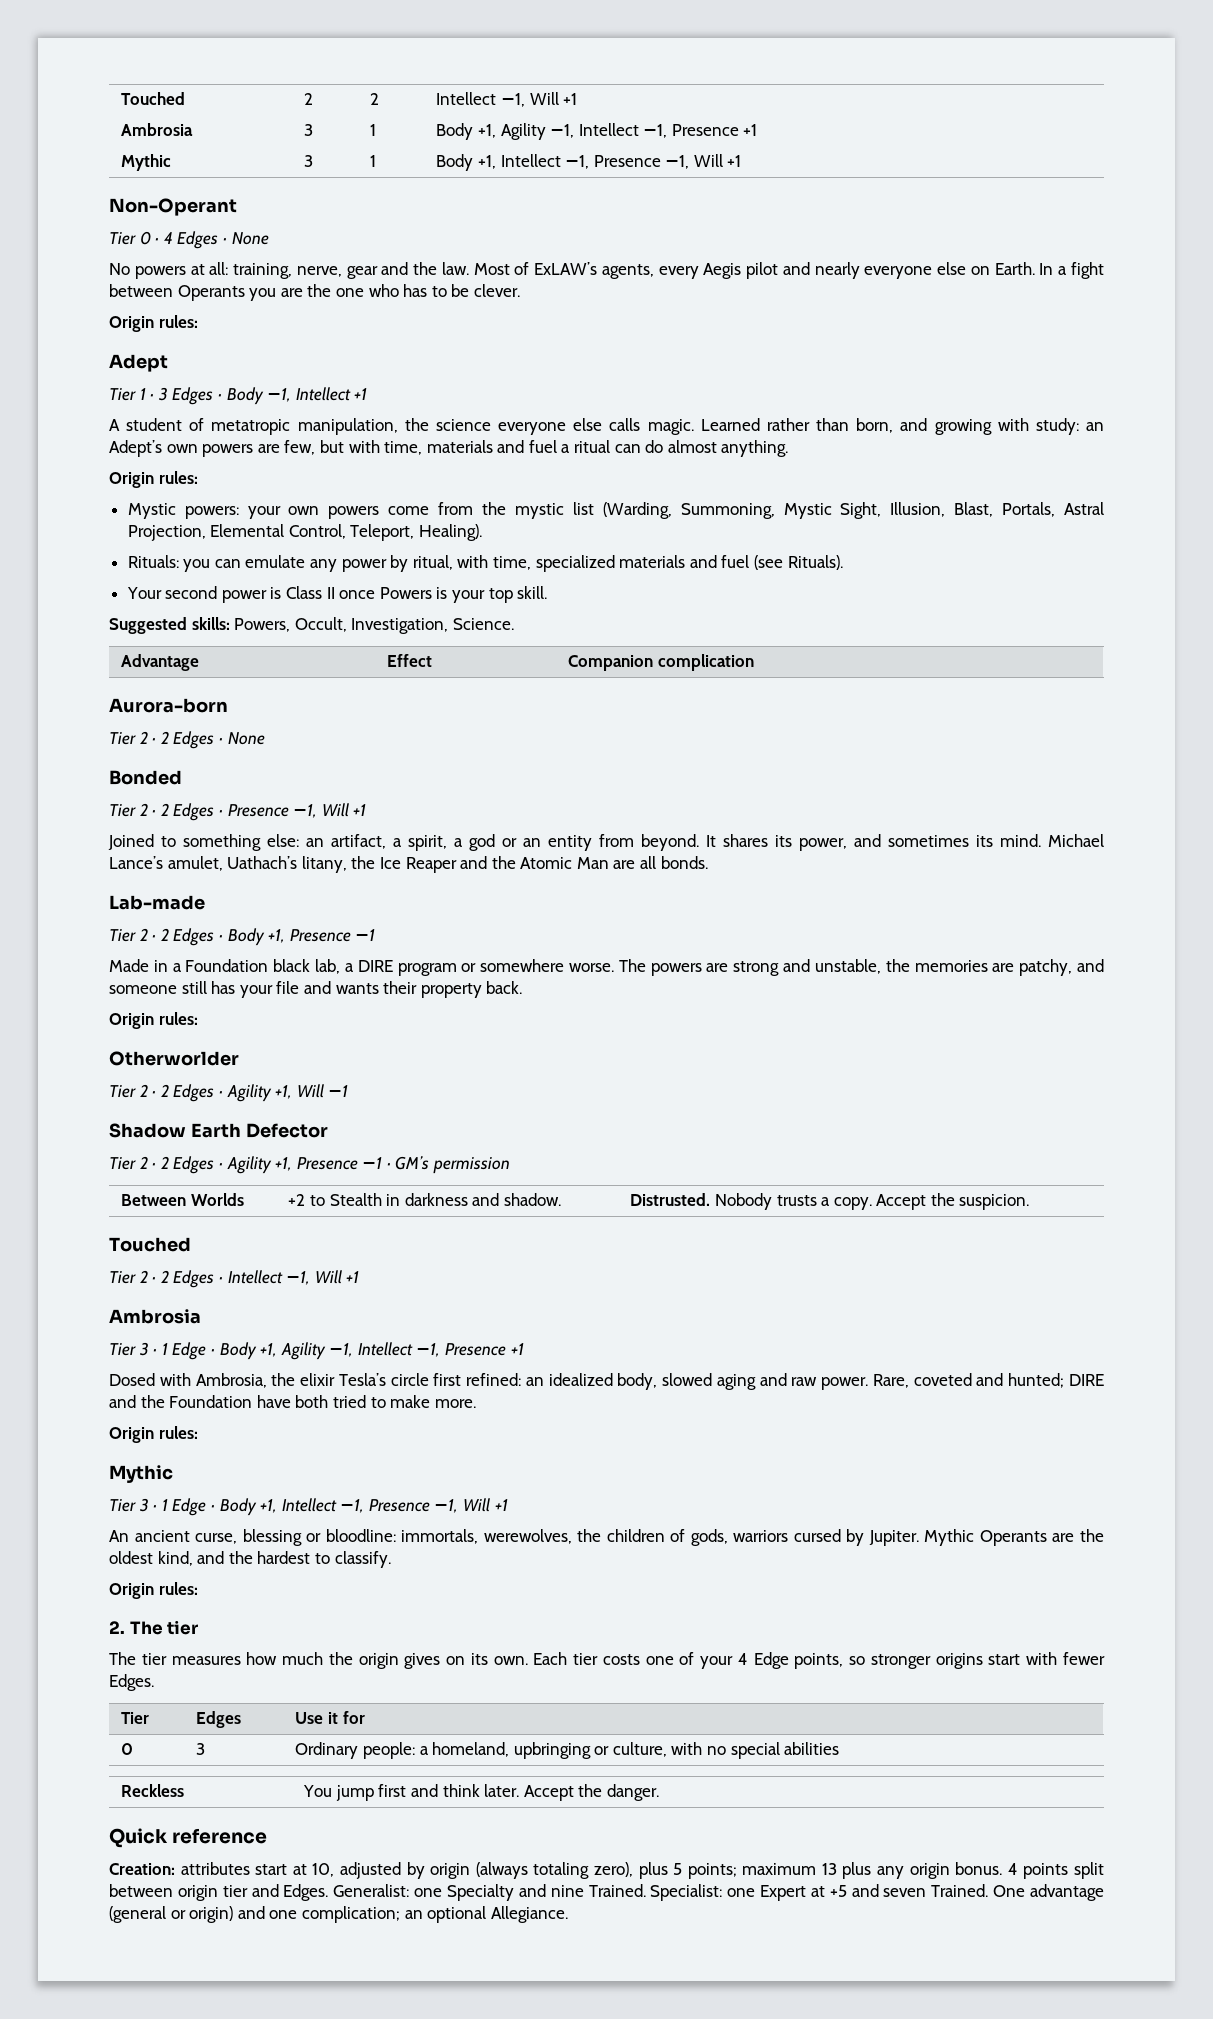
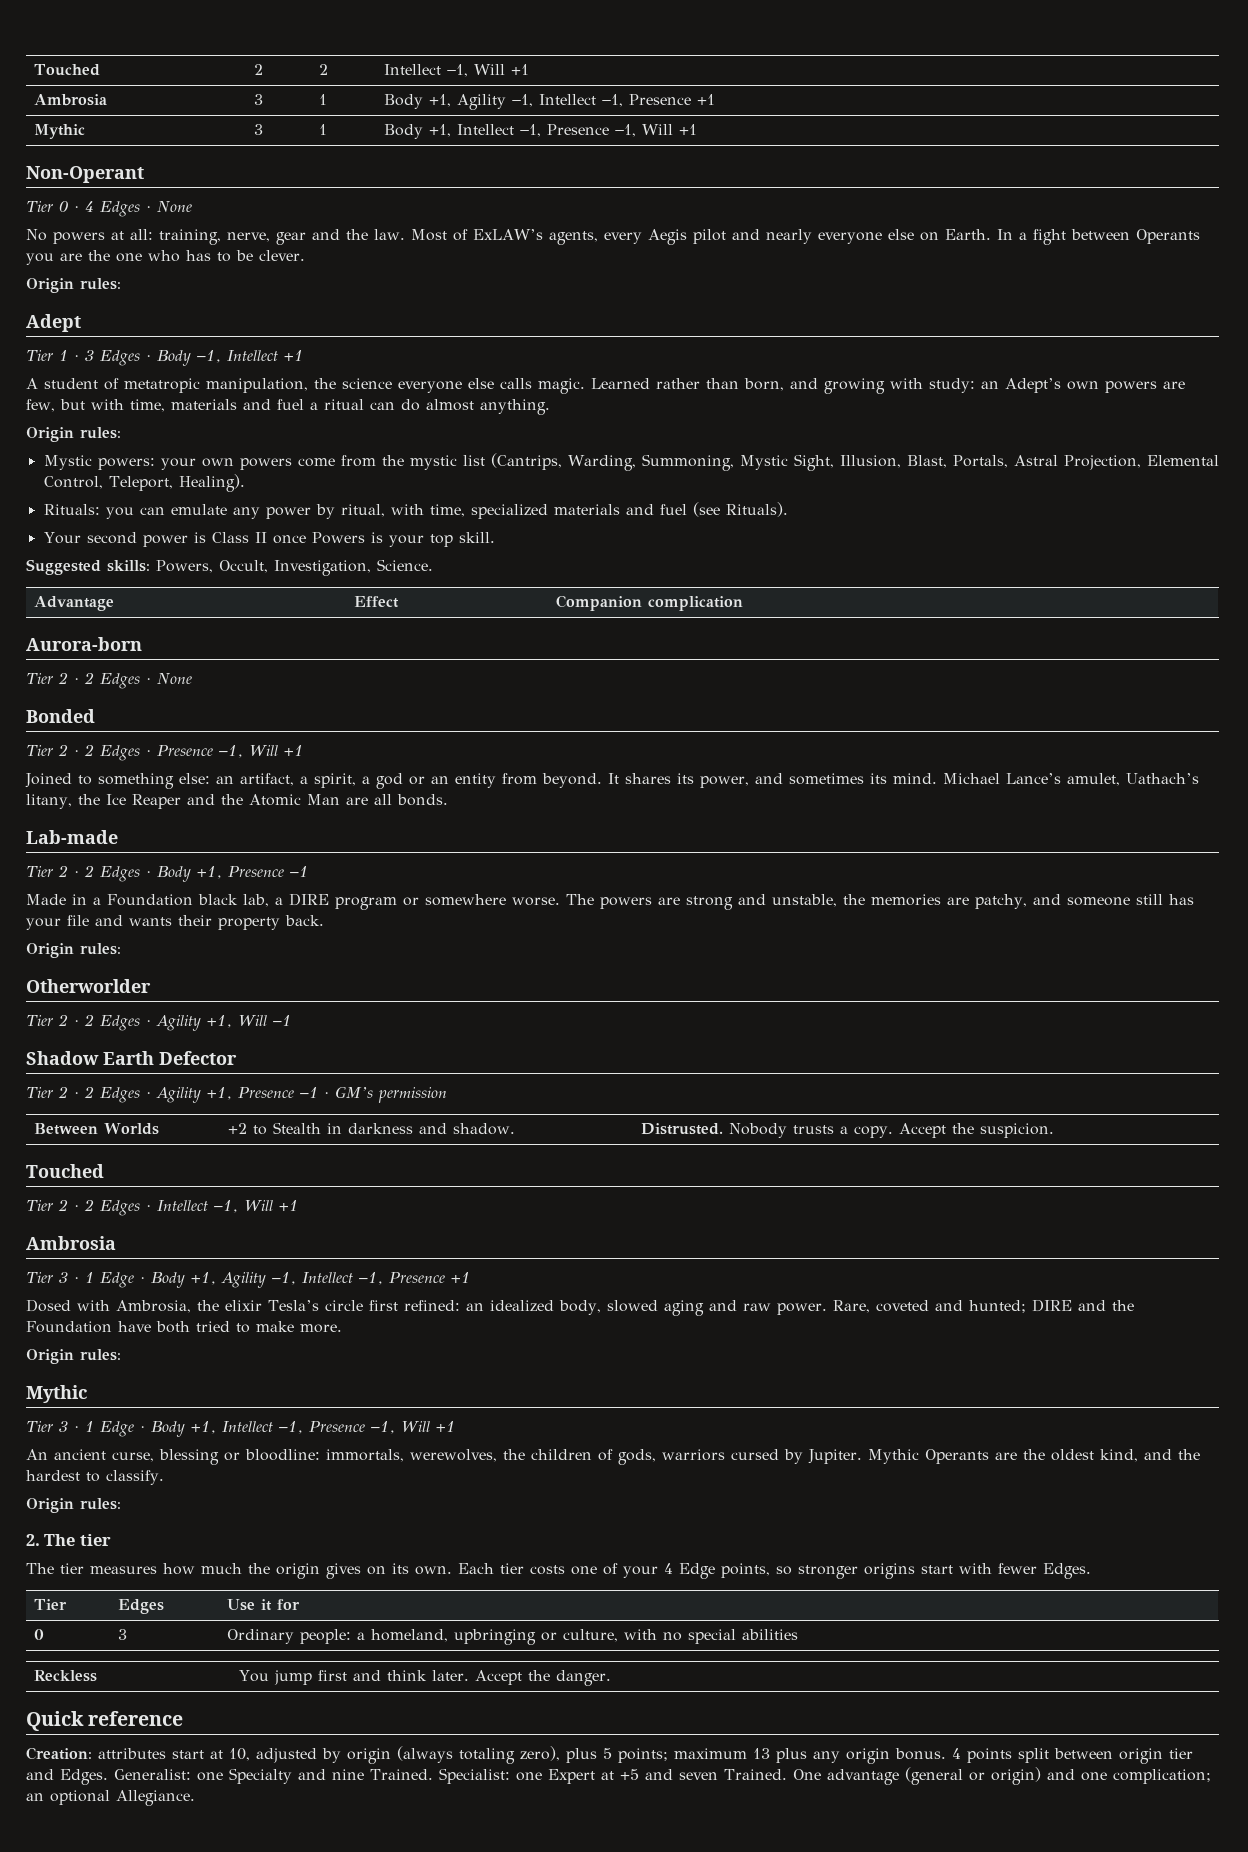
[602,502,672,519] (Warding, -> [490,453,636,471] (Cantrips, Warding,

